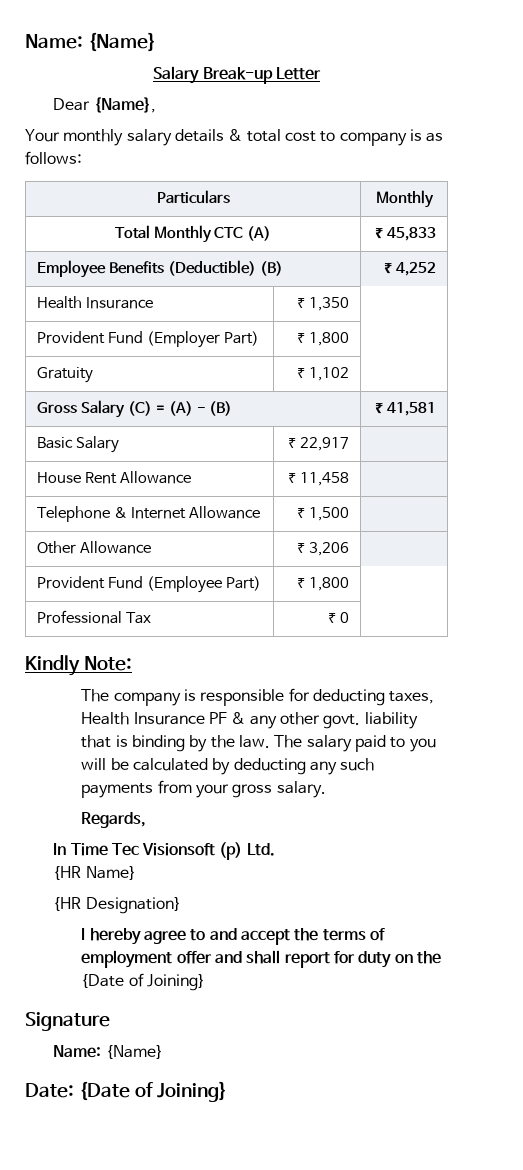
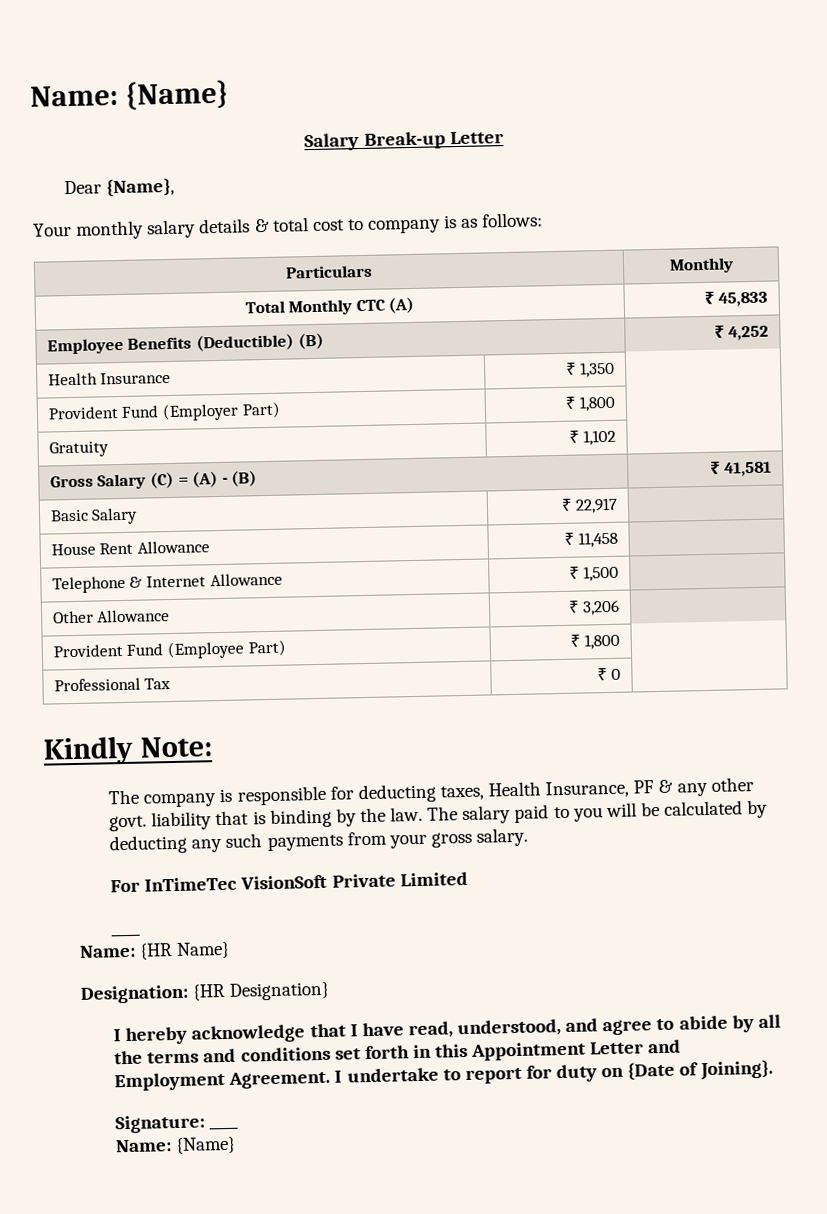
[133,712,205,725] Insurance -> [545,780,630,799] Insurance,
[81,812,147,828] [53,842,275,860] Regards, // In Time Tec Visionsoft (p) Ltd. // -> [110,871,468,893] [111,933,142,938] [79,944,137,958] For InTimeTec VisionSoft Private Limited // ____ // Name:
(136, 873) none -> [80,984,190,1004] Designation:
[144,928,385,945] [81,950,281,968] agree to and accept the terms of employment offer and shall -> [191,1014,781,1044] [114,1039,682,1065] [114,1067,461,1092] acknowledge that I have read, understood, and agree to abide by all the terms and conditions set forth in this Appointment Letter and Employment Agreement. I undertake to
[416,951,441,964] [81,973,206,991] [25,1012,110,1031] [53,1045,163,1059] [25,1081,227,1102] the {Date of Joining} // Signature // Name: {Name} // Date: {Date of Joining} -> [627,1059,773,1081] [115,1114,240,1134] [115,1136,237,1155] {Date of Joining}. // Signature: ____ // Name: {Name}

